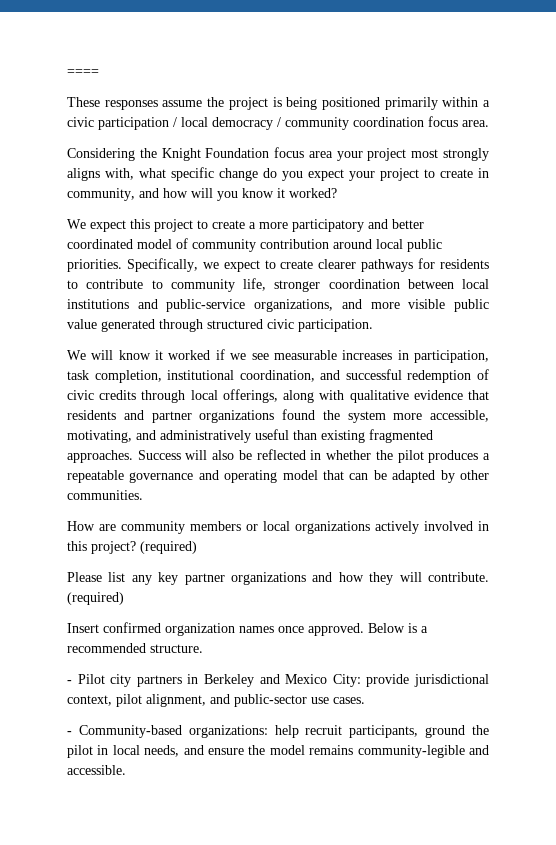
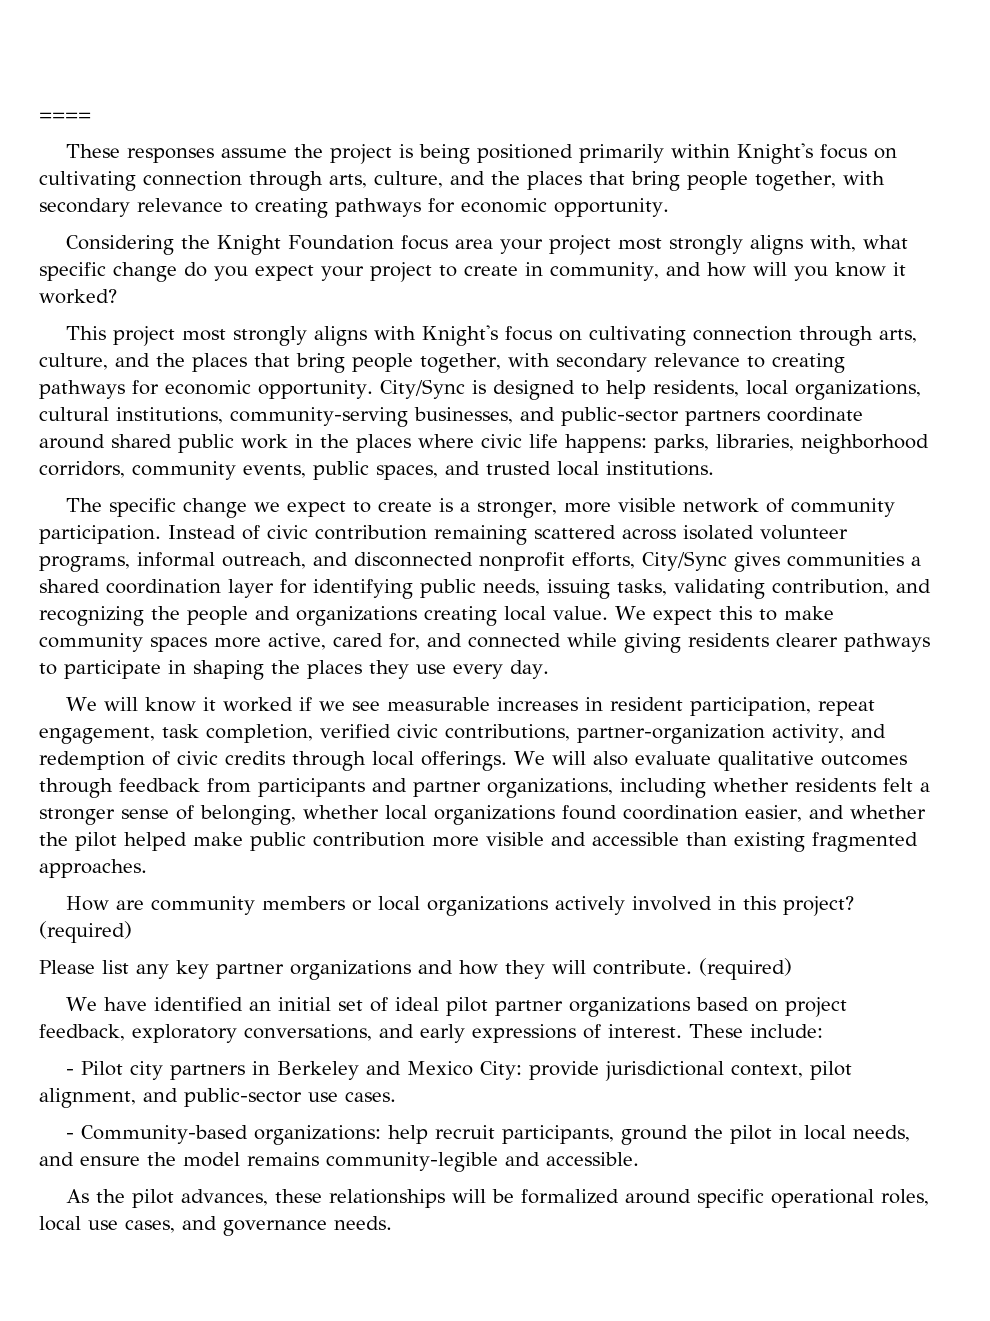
[482,100,490,107] [67,116,489,130] a civic participation / local democracy / community coordination focus area. -> [737,143,898,164] [39,171,885,191] [39,198,669,218] Knight's focus on cultivating connection through arts, culture, and the places that bring people together, with secondary relevance to creating pathways for economic opportunity.
[67,219,424,232] [67,238,442,252] [67,258,490,272] [67,278,489,292] [67,299,490,312] [67,319,373,332] We expect this project to create a more participatory and better coordinated model of community contribution around local public priorities. Specifically, we expect to create clearer pathways for residents to contribute to community life, stronger coordination between local institutions and public-service organizations, and more visible public value generated through structured civic participation. -> [66,325,918,346] [39,353,845,373] [39,379,921,400] [39,407,863,427] [39,434,929,454] [39,461,714,480] [66,498,896,518] [39,525,848,545] [39,551,921,572] [39,579,931,599] [39,606,834,626] [39,633,930,653] [39,660,549,680] This project most strongly aligns with Knight's focus on cultivating connection through arts, culture, and the places that bring people together, with secondary relevance to creating pathways for economic opportunity. City/Sync is designed to help residents, local organizations, cultural institutions, community-serving businesses, and public-sector partners coordinate around shared public work in the places where civic life happens: parks, libraries, neighborhood corridors, community events, public spaces, and trusted local institutions. // The specific change we expect to create is a stronger, more visible network of community participation. Instead of civic contribution remaining scattered across isolated volunteer programs, informal outreach, and disconnected nonprofit efforts, City/Sync gives communities a shared coordination layer for identifying public needs, issuing tasks, validating contribution, and recognizing the people and organizations creating local value. We expect this to make community spaces more active, cared for, and connected while giving residents clearer pathways to participate in shaping the places they use every day.
[414,350,490,363] [67,369,402,383] participation, task completion, institutional coordination, and successful -> [610,697,876,716] [39,724,886,744] resident participation, repeat engagement, task completion, verified civic contributions, partner-organization activity, and
[222,389,490,403] [67,409,489,423] [67,429,433,443] [67,449,491,463] [67,470,489,483] [67,490,143,500] offerings, along with qualitative evidence that residents and partner organizations found the system more accessible, motivating, and administratively useful than existing fragmented approaches. Success will also be reflected in whether the pilot produces a repeatable governance and operating model that can be adapted by other communities. -> [421,751,907,771] [39,778,930,798] [39,805,926,825] [39,832,918,852] [39,859,147,878] offerings. We will also evaluate qualitative outcomes through feedback from participants and partner organizations, including whether residents felt a stronger sense of belonging, whether local organizations found coordination easier, and whether the pilot helped make public contribution more visible and accessible than existing fragmented approaches.
[67,622,428,636] [67,643,203,653] Insert confirmed organization names once approved. Below is a recommended structure. -> [66,997,848,1017] [39,1024,823,1043] We have identified an initial set of ideal pilot partner organizations based on project feedback, exploratory conversations, and early expressions of interest. These include:
(126, 770) none -> [66,1189,930,1208] [39,1216,392,1236] // As the pilot advances, these relationships will be formalized around specific operational roles, local use cases, and governance needs.

